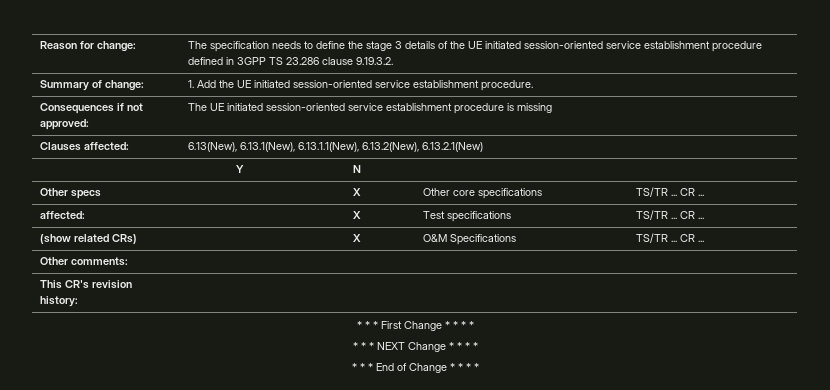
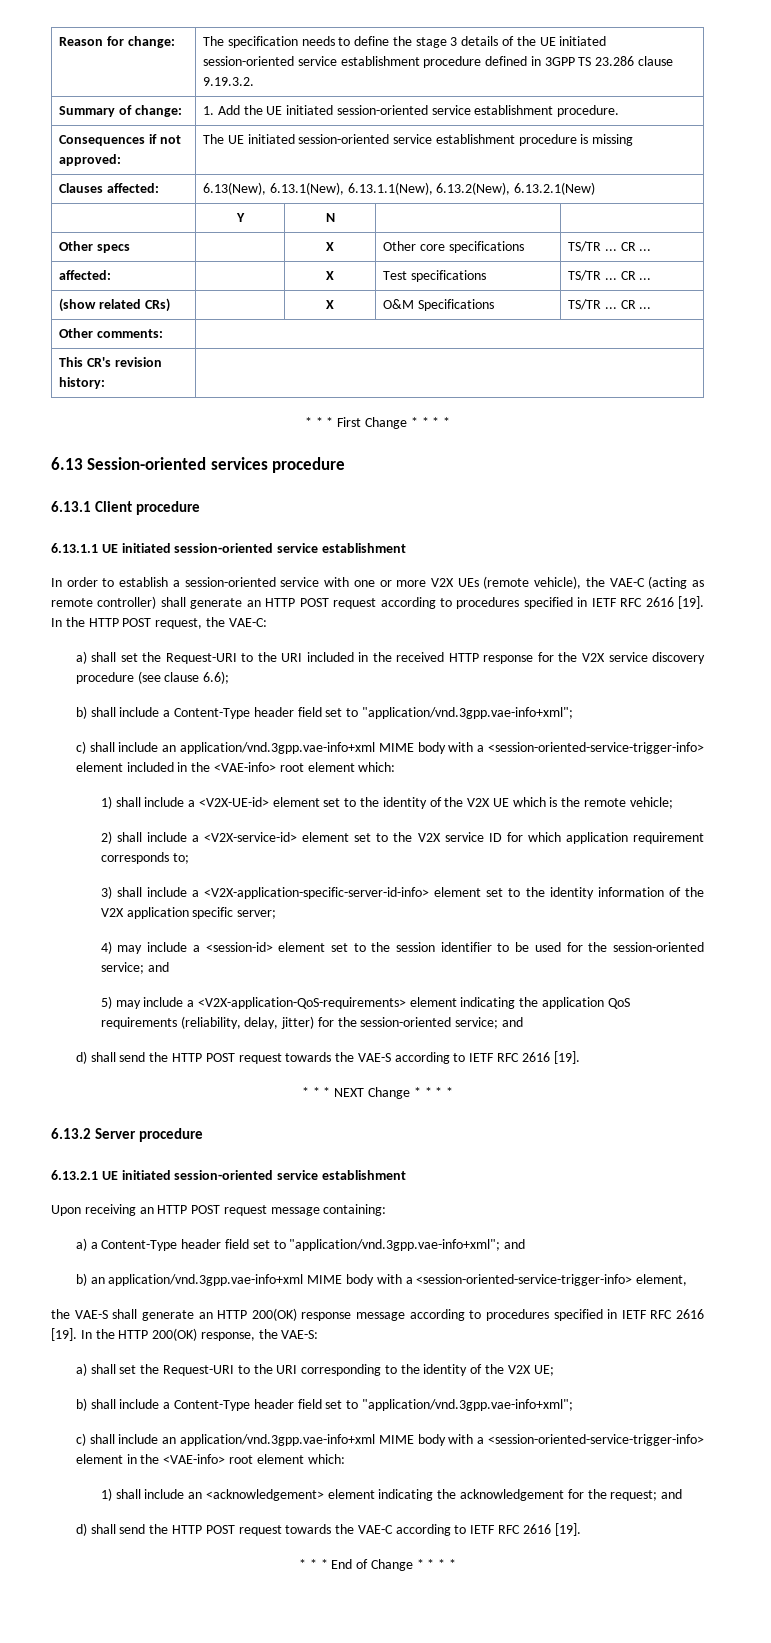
(474, 325) none -> [51,457,346,473] [51,501,201,515] [51,543,406,553] [51,576,704,589] [51,596,704,609] [51,617,267,629] [75,651,706,664] [75,671,230,684] [75,706,573,719] [75,741,704,754] [75,762,396,772] [100,796,673,809] [100,831,704,844] [100,852,189,864] [100,886,704,899] [100,907,277,919] [100,941,705,954] [100,962,169,974] [100,996,630,1009] [100,1016,523,1029] [75,1051,580,1064] // 6.13 Session-oriented services procedure // 6.13.1 Client procedure // 6.13.1.1 UE initiated session-oriented service establishment // In order to establish a session-oriented service with one or more V2X UEs (remote vehicle), the VAE-C (acting as remote controller) shall generate an HTTP POST request according to procedures specified in IETF RFC 2616 [19]. In the HTTP POST request, the VAE-C: // a) shall set the Request-URI to the URI included in the received HTTP response for the V2X service discovery procedure (see clause 6.6); // b) shall include a Content-Type header field set to "application/vnd.3gpp.vae-info+xml"; // c) shall include an application/vnd.3gpp.vae-info+xml MIME body with a <session-oriented-service-trigger-info> element included in the <VAE-info> root element which: // 1) shall include a <V2X-UE-id> element set to the identity of the V2X UE which is the remote vehicle; // 2) shall include a <V2X-service-id> element set to the V2X service ID for which application requirement corresponds to; // 3) shall include a <V2X-application-specific-server-id-info> element set to the identity information of the V2X application specific server; // 4) may include a <session-id> element set to the session identifier to be used for the session-oriented service; and // 5) may include a <V2X-application-QoS-requirements> element indicating the application QoS requirements (reliability, delay, jitter) for the session-oriented service; and // d) shall send the HTTP POST request towards the VAE-S according to IETF RFC 2616 [19].
(478, 346) none -> [51,1128,204,1142] [51,1170,406,1180] [51,1204,387,1216] [75,1238,526,1251] [75,1273,688,1286] [51,1308,704,1321] [51,1328,319,1341] [75,1363,554,1376] [75,1398,573,1411] [75,1433,704,1446] [75,1454,345,1464] [100,1488,683,1501] [75,1523,581,1536] // 6.13.2 Server procedure // 6.13.2.1 UE initiated session-oriented service establishment // Upon receiving an HTTP POST request message containing: // a) a Content-Type header field set to "application/vnd.3gpp.vae-info+xml"; and // b) an application/vnd.3gpp.vae-info+xml MIME body with a <session-oriented-service-trigger-info> element, // the VAE-S shall generate an HTTP 200(OK) response message according to procedures specified in IETF RFC 2616 [19]. In the HTTP 200(OK) response, the VAE-S: // a) shall set the Request-URI to the URI corresponding to the identity of the V2X UE; // b) shall include a Content-Type header field set to "application/vnd.3gpp.vae-info+xml"; // c) shall include an application/vnd.3gpp.vae-info+xml MIME body with a <session-oriented-service-trigger-info> element in the <VAE-info> root element which: // 1) shall include an <acknowledgement> element indicating the acknowledgement for the request; and // d) shall send the HTTP POST request towards the VAE-C according to IETF RFC 2616 [19].

